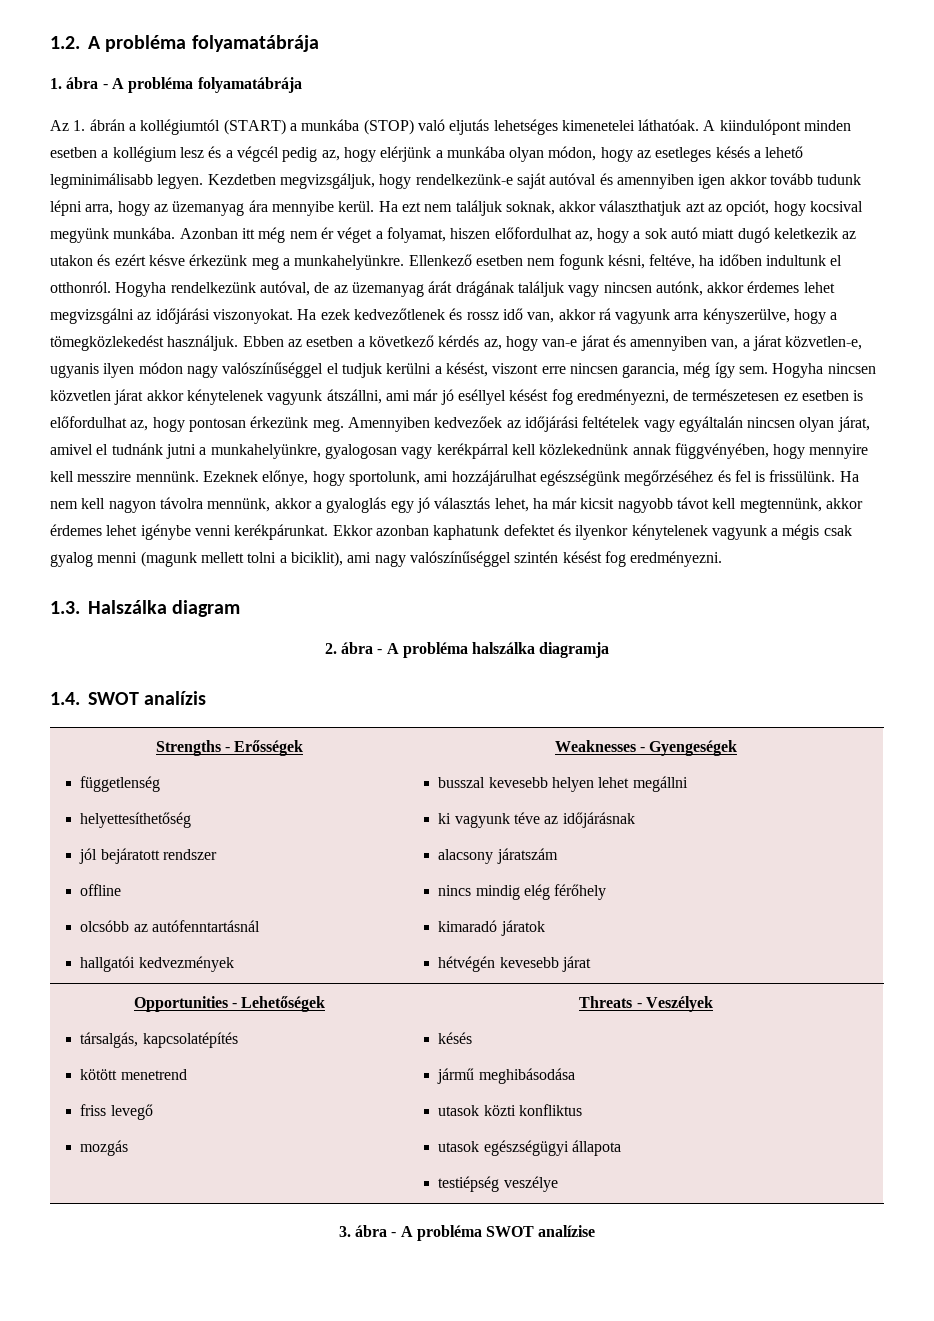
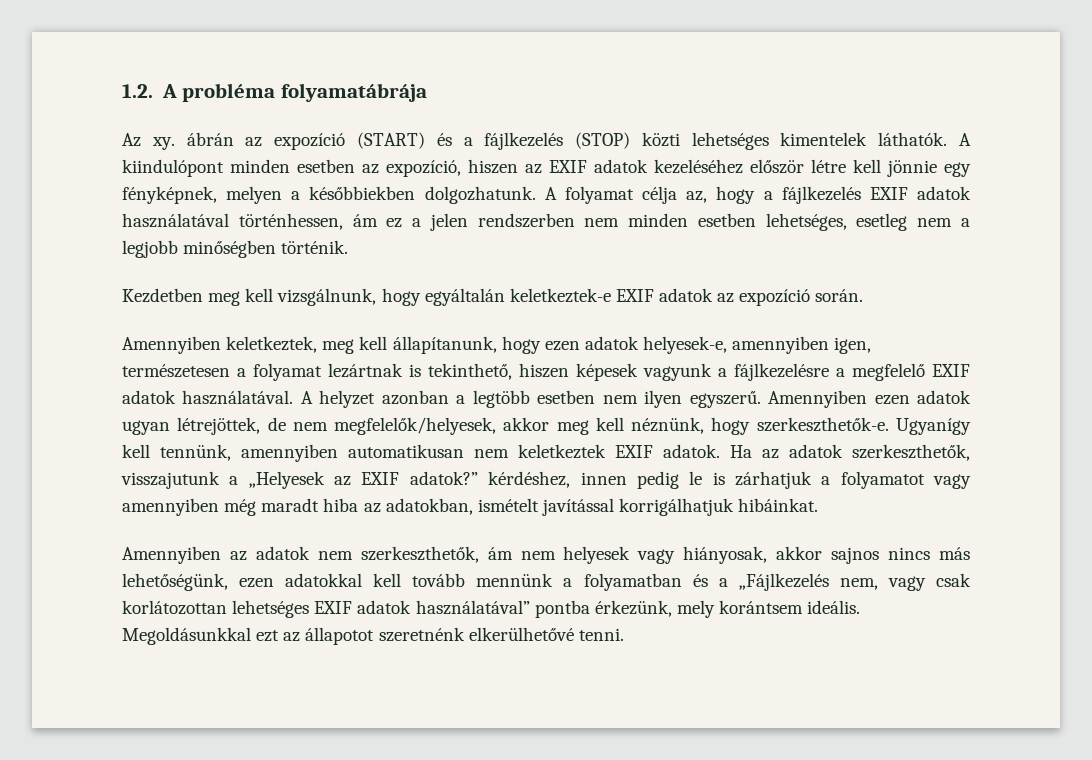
[50,77,302,93] [50,119,852,135] [50,146,804,162] [50,173,862,189] [50,200,864,216] [50,227,857,243] [50,254,843,270] [50,281,835,297] [50,308,838,324] [50,335,863,351] [50,362,876,378] [50,389,864,405] [50,416,870,432] [50,443,869,459] [50,470,859,486] [50,497,864,513] [50,524,852,540] [50,551,723,567] [50,600,241,617] [324,642,610,658] [50,691,207,705] [155,740,304,756] [80,776,161,792] [80,812,192,828] [79,848,217,864] [80,884,122,896] [80,920,260,932] [80,956,234,972] [554,740,738,756] [438,776,688,792] [438,812,635,828] [438,848,558,864] [438,884,607,900] [438,920,545,936] [438,956,591,972] [133,996,326,1012] [80,1032,238,1048] [80,1069,187,1080] [80,1104,153,1120] [80,1140,129,1156] [579,996,713,1012] [438,1032,473,1044] [437,1068,575,1084] [438,1104,582,1116] [438,1140,621,1156] [438,1176,558,1192] [338,1225,596,1241] 1. ábra - A probléma folyamatábrája // Az 1. ábrán a kollégiumtól (START) a munkába (STOP) való eljutás lehetséges kimenetelei láthatóak. A kiindulópont minden esetben a kollégium lesz és a végcél pedig az, hogy elérjünk a munkába olyan módon, hogy az esetleges késés a lehető legminimálisabb legyen. Kezdetben megvizsgáljuk, hogy rendelkezünk-e saját autóval és amennyiben igen akkor tovább tudunk lépni arra, hogy az üzemanyag ára mennyibe kerül. Ha ezt nem találjuk soknak, akkor választhatjuk azt az opciót, hogy kocsival megyünk munkába. Azonban itt még nem ér véget a folyamat, hiszen előfordulhat az, hogy a sok autó miatt dugó keletkezik az utakon és ezért késve érkezünk meg a munkahelyünkre. Ellenkező esetben nem fogunk késni, feltéve, ha időben indultunk el otthonról. Hogyha rendelkezünk autóval, de az üzemanyag árát drágának találjuk vagy nincsen autónk, akkor érdemes lehet megvizsgálni az időjárási viszonyokat. Ha ezek kedvezőtlenek és rossz idő van, akkor rá vagyunk arra kényszerülve, hogy a tömegközlekedést használjuk. Ebben az esetben a következő kérdés az, hogy van-e járat és amennyiben van, a járat közvetlen-e, ugyanis ilyen módon nagy valószínűséggel el tudjuk kerülni a késést, viszont erre nincsen garancia, még így sem. Hogyha nincsen közvetlen járat akkor kénytelenek vagyunk átszállni, ami már jó eséllyel késést fog eredményezni, de természetesen ez esetben is előfordulhat az, hogy pontosan érkezünk meg. Amennyiben kedvezőek az időjárási feltételek vagy egyáltalán nincsen olyan járat, amivel el tudnánk jutni a munkahelyünkre, gyalogosan vagy kerékpárral kell közlekednünk annak függvényében, hogy mennyire kell messzire mennünk. Ezeknek előnye, hogy sportolunk, ami hozzájárulhat egészségünk megőrzéséhez és fel is frissülünk. Ha nem kell nagyon távolra mennünk, akkor a gyaloglás egy jó választás lehet, ha már kicsit nagyobb távot kell megtennünk, akkor érdemes lehet igénybe venni kerékpárunkat. Ekkor azonban kaphatunk defektet és ilyenkor kénytelenek vagyunk a mégis csak gyalog menni (magunk mellett tolni a biciklit), ami nagy valószínűséggel szintén késést fog eredményezni. // 1.3. Halszálka diagram // 2. ábra - A probléma halszálka diagramja // 1.4. SWOT analízis // Strengths - Erősségek // függetlenség // helyettesíthetőség // jól bejáratott rendszer // offline // olcsóbb az autófenntartásnál // hallgatói kedvezmények | Weaknesses - Gyengeségek // busszal kevesebb helyen lehet megállni // ki vagyunk téve az időjárásnak // alacsony járatszám // nincs mindig elég férőhely // kimaradó járatok // hétvégén kevesebb járat // Opportunities - Lehetőségek // társalgás, kapcsolatépítés // kötött menetrend // friss levegő // mozgás | Threats - Veszélyek // késés // jármű meghibásodása // utasok közti konfliktus // utasok egészségügyi állapota // testiépség veszélye // 3. ábra - A probléma SWOT analízise -> [122,132,972,150] [122,159,971,177] [122,186,972,204] [122,213,970,231] [122,240,349,258] [122,288,864,306] [122,336,872,354] [122,363,970,381] [122,390,971,408] [122,417,971,435] [122,444,970,462] [121,471,972,489] [122,498,819,516] [122,546,970,564] [122,573,972,591] [122,600,861,618] [122,627,624,645] Az xy. ábrán az expozíció (START) és a fájlkezelés (STOP) közti lehetséges kimentelek láthatók. A kiindulópont minden esetben az expozíció, hiszen az EXIF adatok kezeléséhez először létre kell jönnie egy fényképnek, melyen a későbbiekben dolgozhatunk. A folyamat célja az, hogy a fájlkezelés EXIF adatok használatával történhessen, ám ez a jelen rendszerben nem minden esetben lehetséges, esetleg nem a legjobb minőségben történik. // Kezdetben meg kell vizsgálnunk, hogy egyáltalán keletkeztek-e EXIF adatok az expozíció során. // Amennyiben keletkeztek, meg kell állapítanunk, hogy ezen adatok helyesek-e, amennyiben igen, természetesen a folyamat lezártnak is tekinthető, hiszen képesek vagyunk a fájlkezelésre a megfelelő EXIF adatok használatával. A helyzet azonban a legtöbb esetben nem ilyen egyszerű. Amennyiben ezen adatok ugyan létrejöttek, de nem megfelelők/helyesek, akkor meg kell néznünk, hogy szerkeszthetők-e. Ugyanígy kell tennünk, amennyiben automatikusan nem keletkeztek EXIF adatok. Ha az adatok szerkeszthetők, visszajutunk a „Helyesek az EXIF adatok?” kérdéshez, innen pedig le is zárhatjuk a folyamatot vagy amennyiben még maradt hiba az adatokban, ismételt javítással korrigálhatjuk hibáinkat. // Amennyiben az adatok nem szerkeszthetők, ám nem helyesek vagy hiányosak, akkor sajnos nincs más lehetőségünk, ezen adatokkal kell tovább mennünk a folyamatban és a „Fájlkezelés nem, vagy csak korlátozottan lehetséges EXIF adatok használatával” pontba érkezünk, mely korántsem ideális. Megoldásunkkal ezt az állapotot szeretnénk elkerülhetővé tenni.

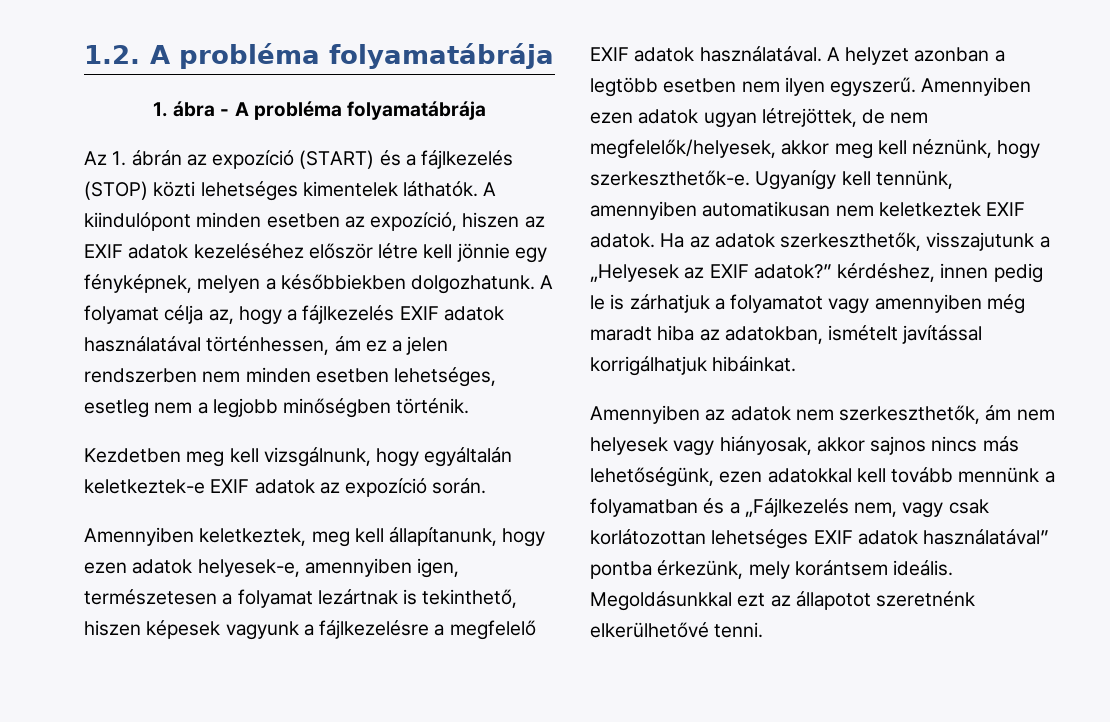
(427, 92) none -> [152,101,487,120] // 1. ábra - A probléma folyamatábrája
[151,137,175,150] xy. -> [112,151,127,166] 1.

